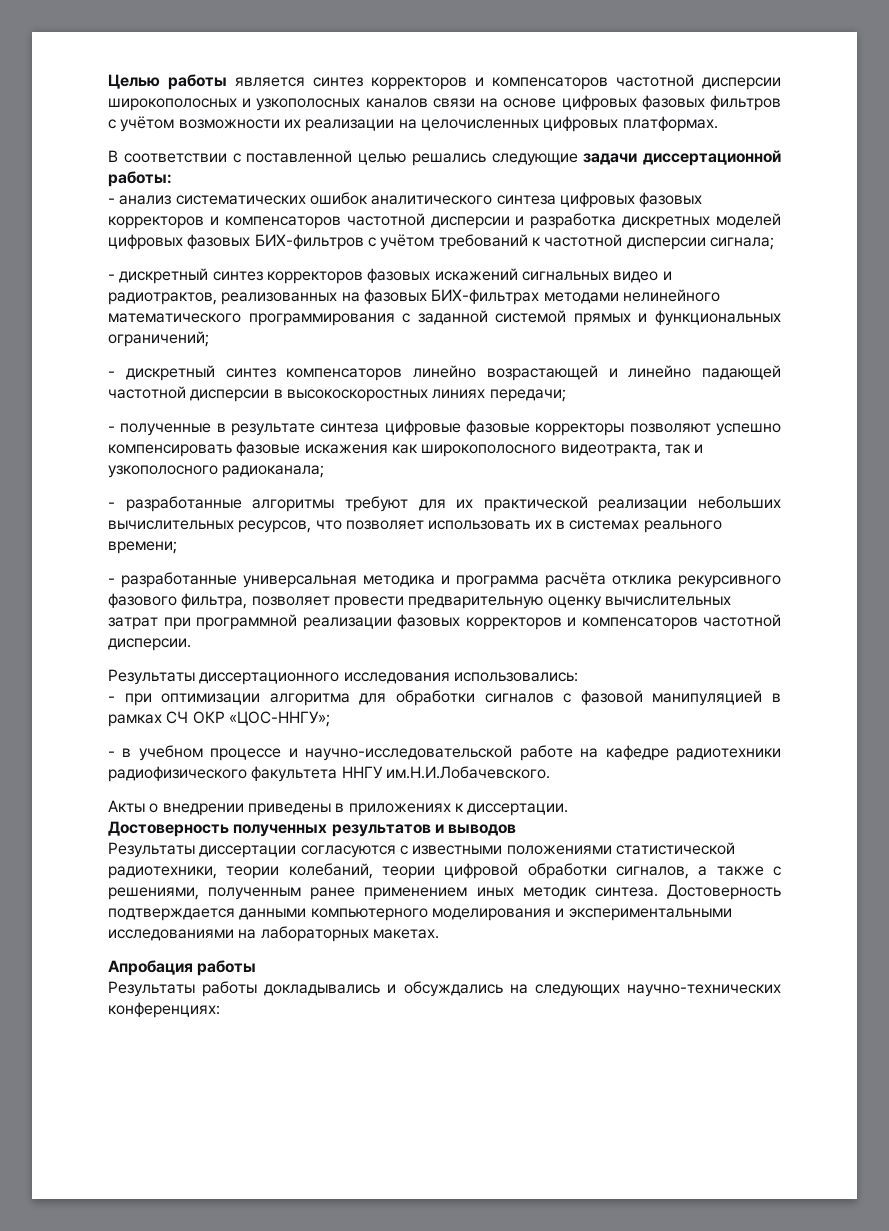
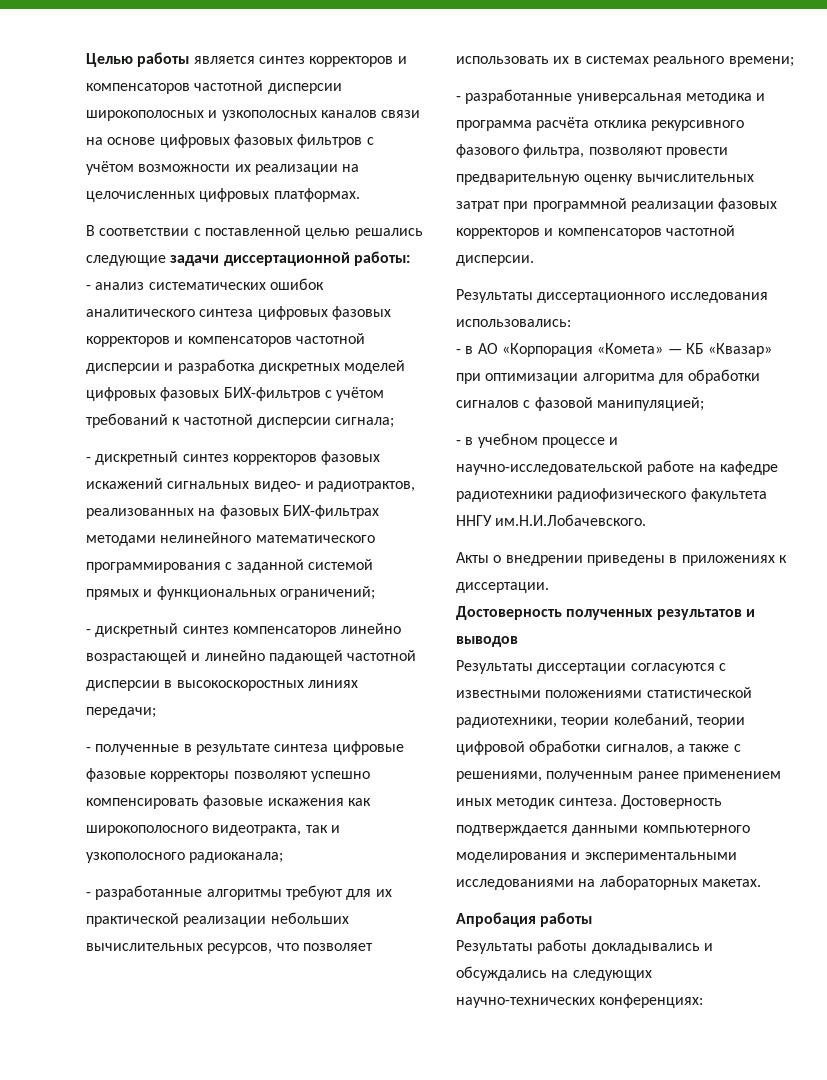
[613,271,659,283] видео -> [253,481,301,492] видео-
[251,596,330,606] позволяет -> [588,147,663,155] позволяют
(115, 699) none -> [465,343,773,357] в АО «Корпорация «Комета» — КБ «Квазар»
[652,690,782,706] [108,711,330,727] манипуляцией в рамках СЧ ОКР «ЦОС-ННГУ»; -> [596,397,704,411] манипуляцией;

